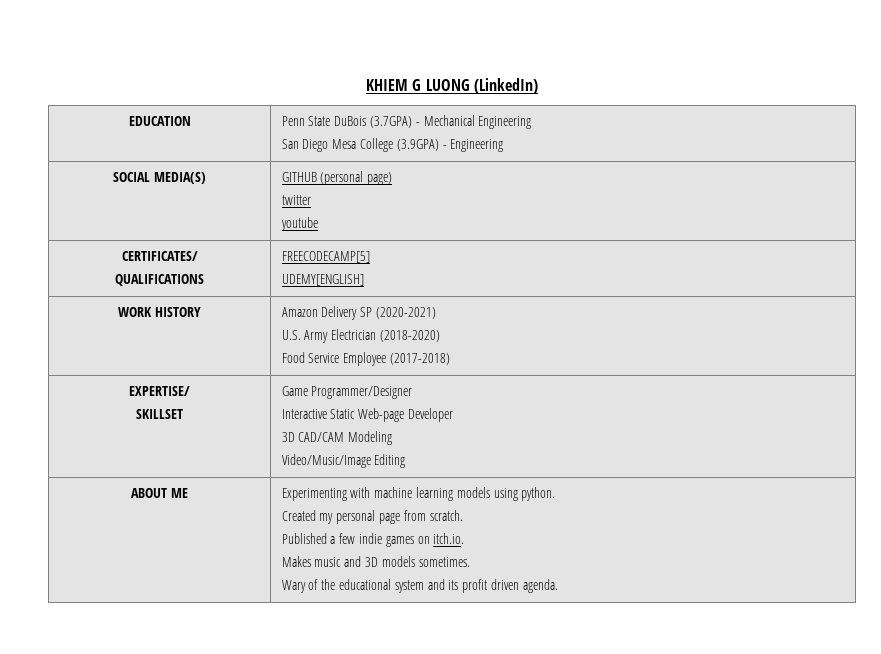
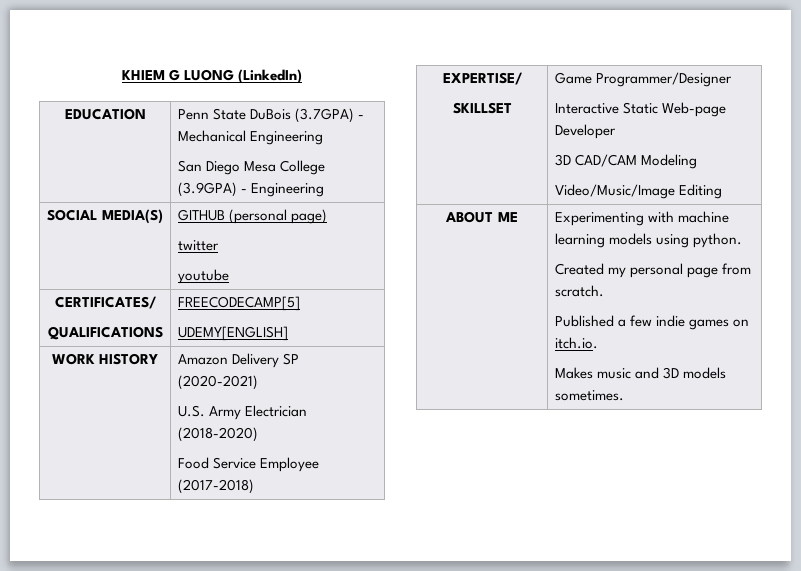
[281,579,558,593] // Wary of the educational system and its profit driven agenda. -> (624, 395) none

